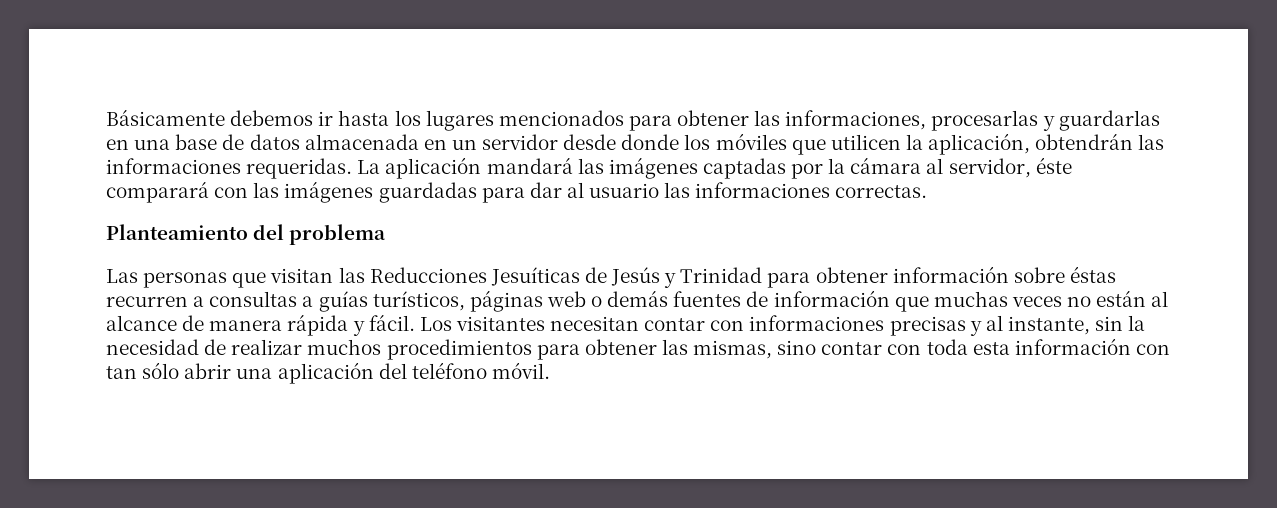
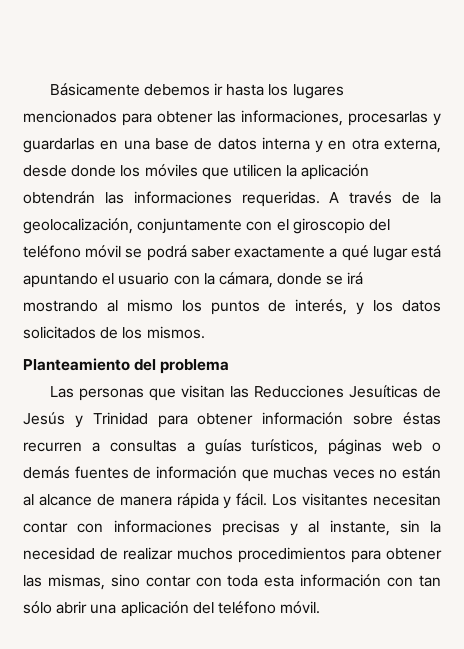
[304,134,559,150] almacenada en un servidor -> [261,137,442,153] interna y en otra externa,
[928,133,1031,155] aplicación, -> [301,164,370,180] aplicación
[357,157,1072,179] [106,181,928,203] La aplicación mandará las imágenes captadas por la cámara al servidor, éste comparará con las imágenes guardadas para dar al usuario las informaciones correctas. -> [329,191,441,204] [23,218,390,234] [23,245,441,261] [23,272,364,288] [23,299,442,315] [23,326,205,339] A través de la geolocalización, conjuntamente con el giroscopio del teléfono móvil se podrá saber exactamente a qué lugar está apuntando el usuario con la cámara, donde se irá mostrando al mismo los puntos de interés, y los datos solicitados de los mismos.

